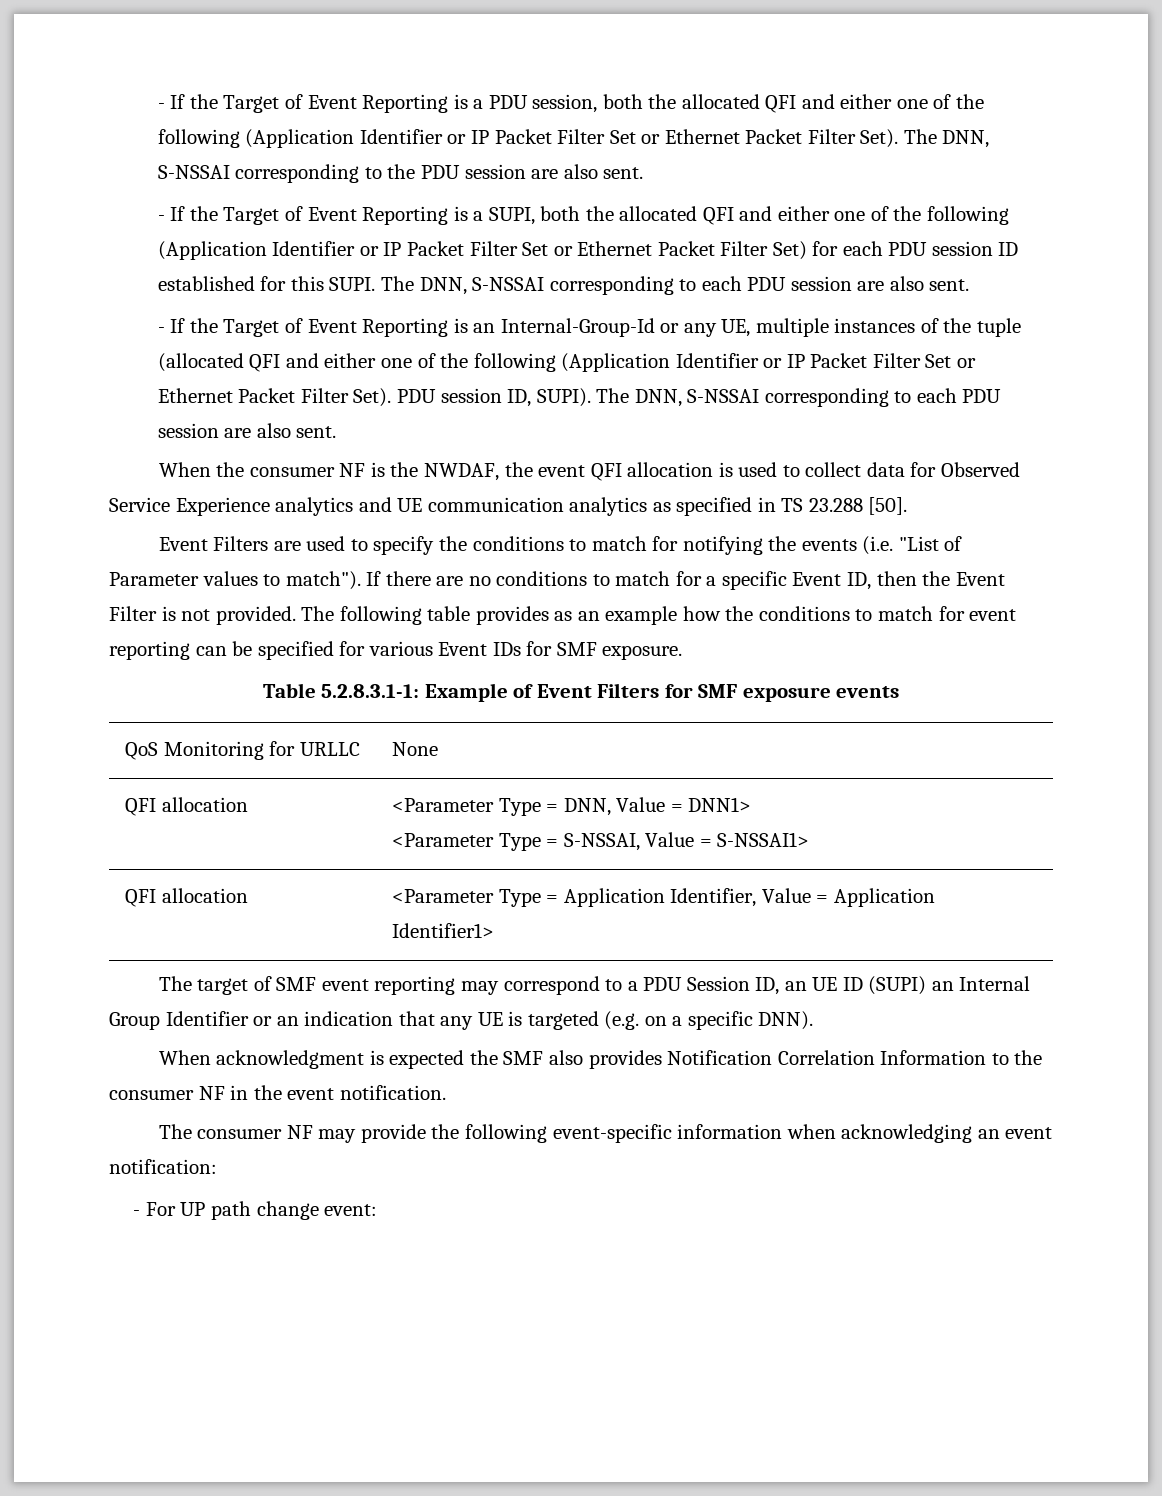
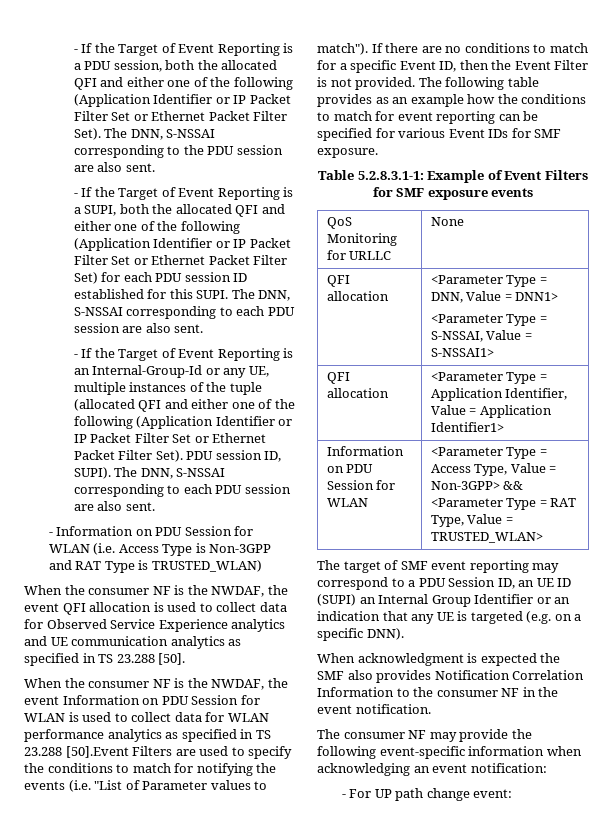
(337, 432) none -> [48,526,254,536] [48,543,272,556] [48,560,262,573] // - Information on PDU Session for WLAN (i.e. Access Type is Non-3GPP and RAT Type is TRUSTED_WLAN)
[158,537,208,551] Event -> [24,678,288,690] [24,695,260,705] [24,712,269,722] [24,729,271,742] [24,746,129,758] When the consumer NF is the NWDAF, the event Information on PDU Session for WLAN is used to collect data for WLAN performance analytics as specified in TS 23.288 [50].Event
(495, 930) none -> [326,446,404,456] [326,464,374,473] [326,480,396,490] [326,498,368,507] [430,447,547,459] [430,463,557,476] [430,481,524,490] [430,498,577,510] [430,514,513,527] [430,532,543,543] // Information on PDU Session for WLAN | <Parameter Type = Access Type, Value = Non-3GPP> && <Parameter Type = RAT Type, Value = TRUSTED_WLAN>

